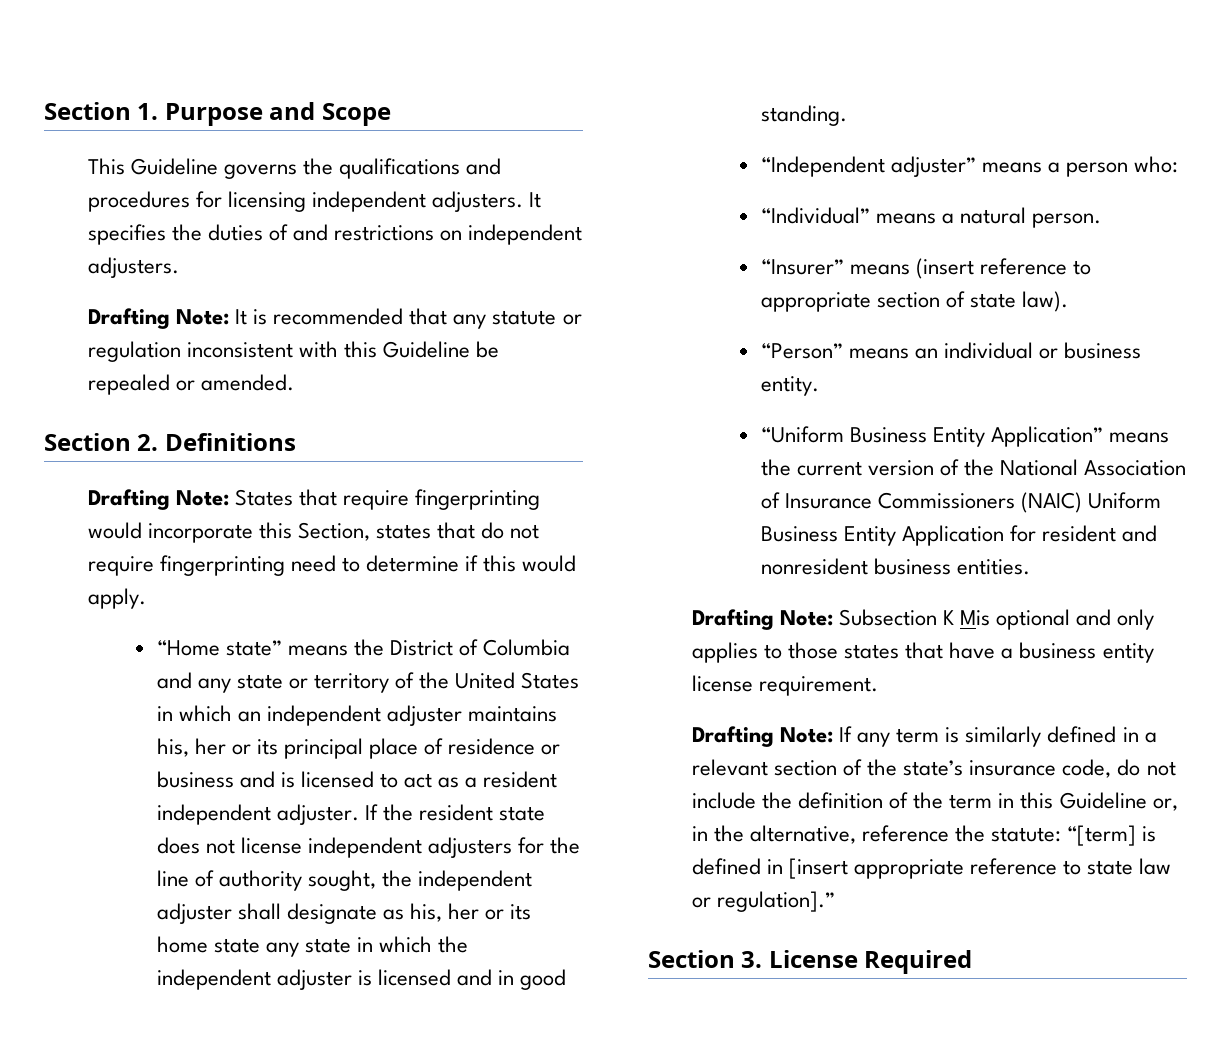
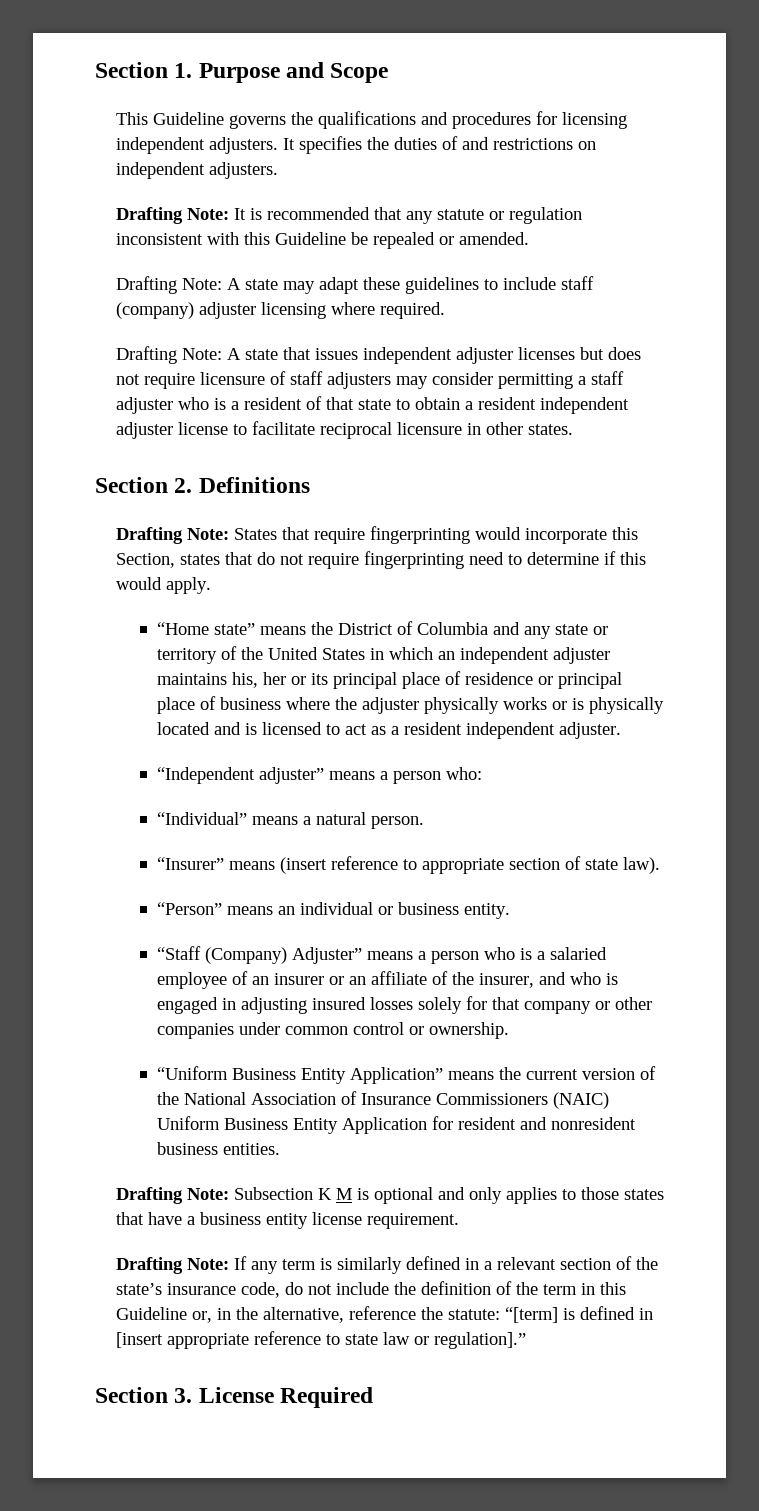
(295, 382) none -> [115,276,594,294] [115,302,445,319] [115,346,641,364] [115,371,624,389] [115,396,629,414] [115,421,573,439] // Drafting Note: A state may adapt these guidelines to include staff (company) adjuster licensing where required. // Drafting Note: A state that issues independent adjuster licenses but does not require licensure of staff adjusters may consider permitting a staff adjuster who is a resident of that state to obtain a resident independent adjuster license to facilitate reciprocal licensure in other states.
[156,771,234,788] business -> [558,672,623,689] [157,696,665,714] [157,722,211,735] principal place of business where the adjuster physically works or is physically located
[364,804,545,821] [156,837,581,858] [156,870,532,891] [156,903,532,924] [156,936,469,957] [156,969,567,990] [760,105,847,126] If the resident state does not license independent adjusters for the line of authority sought, the independent adjuster shall designate as his, her or its home state any state in which the independent adjuster is licensed and in good standing. -> (622, 730) none
(819, 386) none -> [157,946,608,964] [157,971,619,989] [157,996,653,1014] [157,1022,510,1039] // “Staff (Company) Adjuster” means a person who is a salaried employee of an insurer or an affiliate of the insurer, and who is engaged in adjusting insured losses solely for that company or other companies under common control or ownership.
[960,610,991,626] Mis -> [335,1188,369,1200] M is

